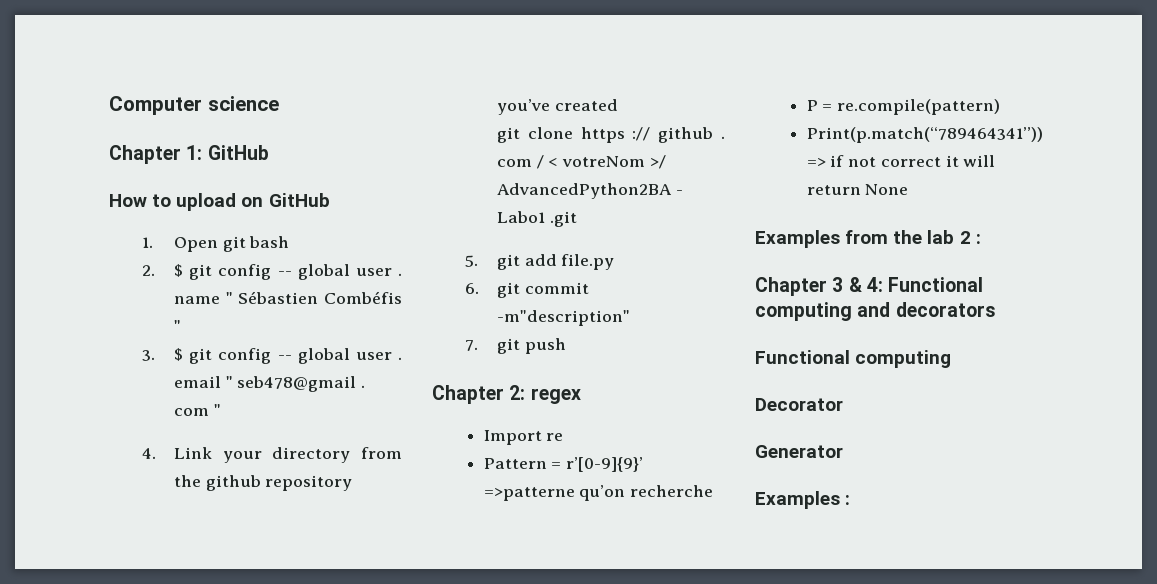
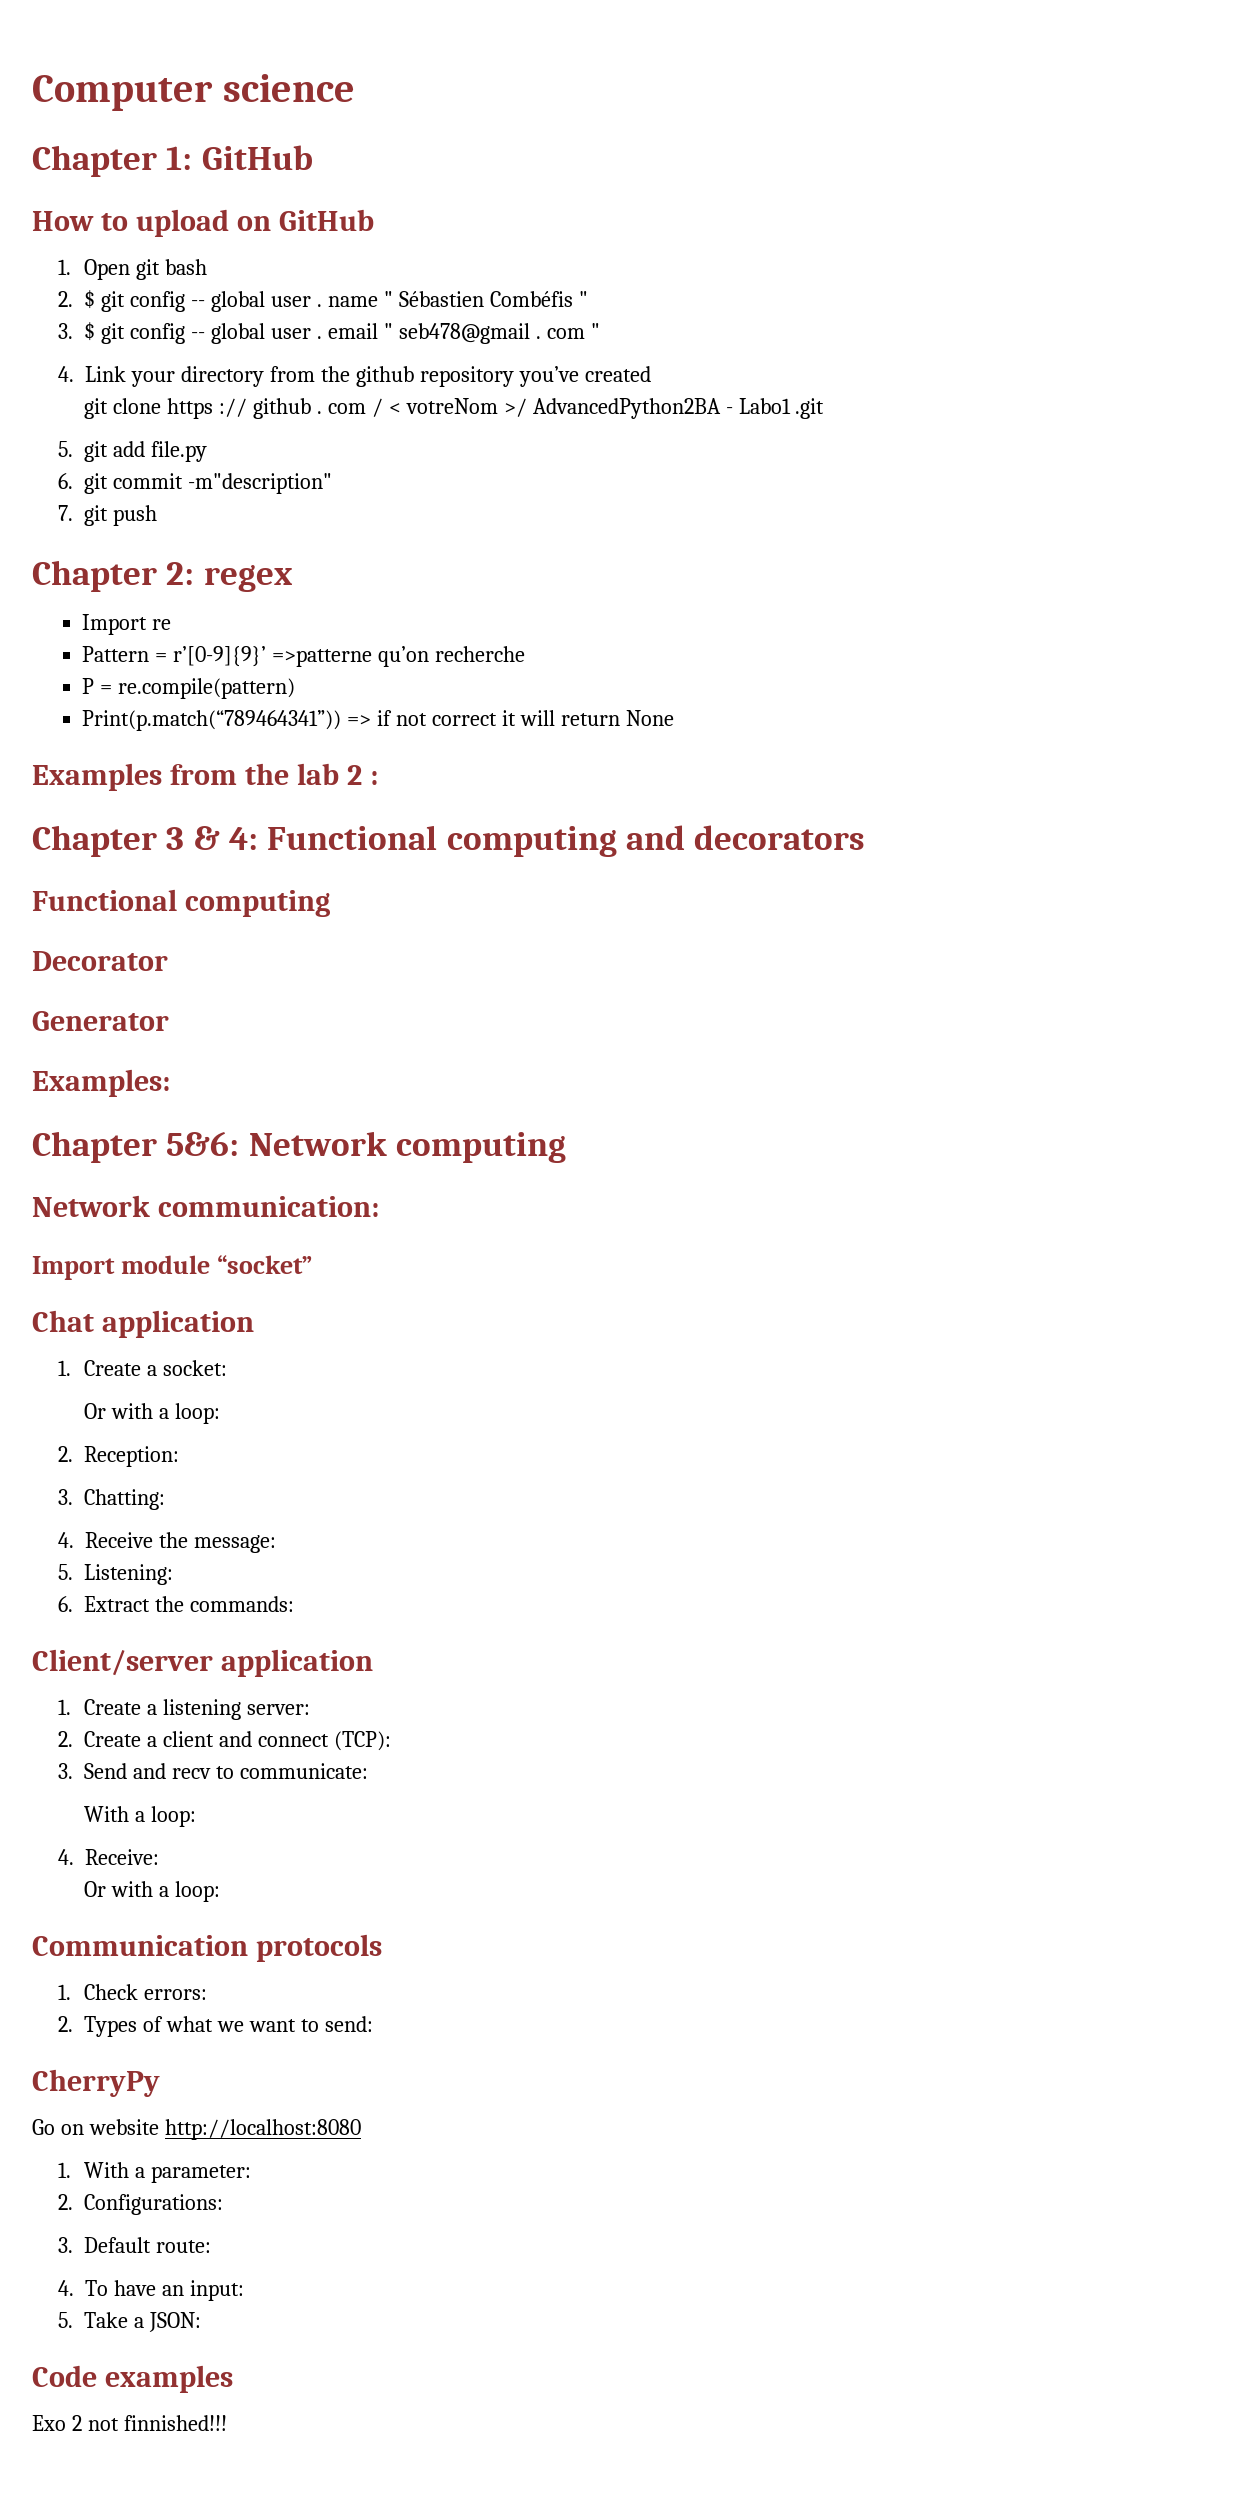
[755,491,851,509] Examples : -> [32,1069,170,1097] [32,1131,566,1163] [32,1195,379,1217] [32,1255,312,1280] [32,1310,254,1338] [58,1360,228,1376] [84,1403,221,1424] [58,1446,180,1467] [58,1489,166,1510] [58,1532,277,1553] [58,1564,174,1585] [58,1596,295,1612] [32,1649,373,1677] [58,1699,311,1720] [58,1731,392,1751] [58,1763,369,1779] [84,1806,197,1827] [58,1849,160,1865] [84,1881,221,1902] [32,1934,382,1962] [58,1984,208,2000] [58,2016,373,2037] [32,2069,160,2097] [32,2119,361,2140] [58,2162,252,2183] [58,2194,224,2215] [58,2237,212,2253] [58,2280,244,2301] [58,2312,202,2332] [32,2365,233,2393] [32,2415,227,2431] Examples: // Chapter 5&6: Network computing // Network communication: // Import module “socket” // Chat application // 1. Create a socket: // Or with a loop: // 2. Reception: // 3. Chatting: // 4. Receive the message: // 5. Listening: // 6. Extract the commands: // Client/server application // 1. Create a listening server: // 2. Create a client and connect (TCP): // 3. Send and recv to communicate: // With a loop: // 4. Receive: // Or with a loop: // Communication protocols // 1. Check errors: // 2. Types of what we want to send: // CherryPy // Go on website http://localhost:8080 // 1. With a parameter: // 2. Configurations: // 3. Default route: // 4. To have an input: // 5. Take a JSON: // Code examples // Exo 2 not finnished!!!

